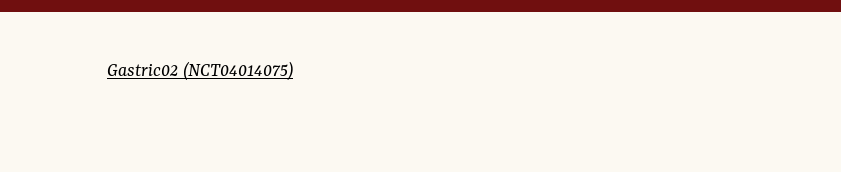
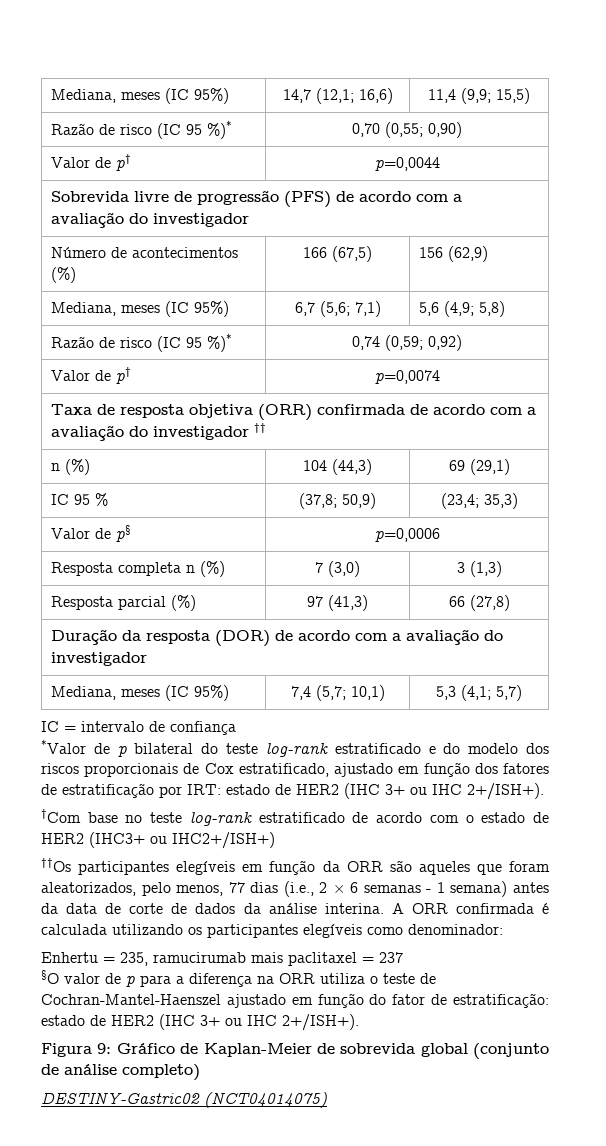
[107,64,178,76] Gastric02 -> [51,88,230,104] [282,88,393,104] [428,88,530,104] [51,120,233,139] [352,122,462,138] [51,154,132,171] [374,157,440,171] [51,190,463,208] [51,212,250,228] [51,247,239,258] [51,267,77,283] [303,246,372,262] [419,246,489,262] [51,301,230,317] [294,301,381,317] [419,301,506,317] [51,333,233,352] [352,335,462,351] [51,367,132,384] [374,370,440,384] [51,404,537,421] [51,423,267,441] [51,459,91,475] [303,459,372,475] [448,459,510,475] [51,493,109,506] [299,493,376,509] [440,493,518,509] [51,525,132,542] [374,528,440,542] [51,561,226,577] [315,561,360,577] [456,561,502,577] [51,595,197,611] [307,595,368,611] [448,595,510,611] [51,629,504,647] [51,652,148,666] [51,685,230,701] [290,685,385,701] [436,685,522,701] [41,721,236,735] [41,739,549,757] [41,762,549,777] [41,783,544,800] [41,809,550,826] [41,832,275,849] [41,858,551,875] [41,881,550,897] [41,903,549,914] [41,924,503,938] [41,952,403,966] [41,970,436,987] [41,993,549,1008] [41,1014,359,1031] [41,1043,549,1059] [41,1064,200,1081] [41,1092,200,1104] Mediana, meses (IC 95%) | 14,7 (12,1; 16,6) | 11,4 (9,9; 15,5) // Razão de risco (IC 95 %)* | 0,70 (0,55; 0,90) // Valor de p† | p=0,0044 // Sobrevida livre de progressão (PFS) de acordo com a avaliação do investigador // Número de acontecimentos (%) | 166 (67,5) | 156 (62,9) // Mediana, meses (IC 95%) | 6,7 (5,6; 7,1) | 5,6 (4,9; 5,8) // Razão de risco (IC 95 %)* | 0,74 (0,59; 0,92) // Valor de p† | p=0,0074 // Taxa de resposta objetiva (ORR) confirmada de acordo com a avaliação do investigador †† // n (%) | 104 (44,3) | 69 (29,1) // IC 95 % | (37,8; 50,9) | (23,4; 35,3) // Valor de p§ | p=0,0006 // Resposta completa n (%) | 7 (3,0) | 3 (1,3) // Resposta parcial (%) | 97 (41,3) | 66 (27,8) // Duração da resposta (DOR) de acordo com a avaliação do investigador // Mediana, meses (IC 95%) | 7,4 (5,7; 10,1) | 5,3 (4,1; 5,7) // IC = intervalo de confiança // *Valor de p bilateral do teste log-rank estratificado e do modelo dos riscos proporcionais de Cox estratificado, ajustado em função dos fatores de estratificação por IRT: estado de HER2 (IHC 3+ ou IHC 2+/ISH+). // †Com base no teste log-rank estratificado de acordo com o estado de HER2 (IHC3+ ou IHC2+/ISH+) // ††Os participantes elegíveis em função da ORR são aqueles que foram aleatorizados, pelo menos, 77 dias (i.e., 2 × 6 semanas - 1 semana) antes da data de corte de dados da análise interina. A ORR confirmada é calculada utilizando os participantes elegíveis como denominador: // Enhertu = 235, ramucirumab mais paclitaxel = 237 // §O valor de p para a diferença na ORR utiliza o teste de Cochran-Mantel-Haenszel ajustado em função do fator de estratificação: estado de HER2 (IHC 3+ ou IHC 2+/ISH+). // Figura 9: Gráfico de Kaplan-Meier de sobrevida global (conjunto de análise completo) // DESTINY-Gastric02

